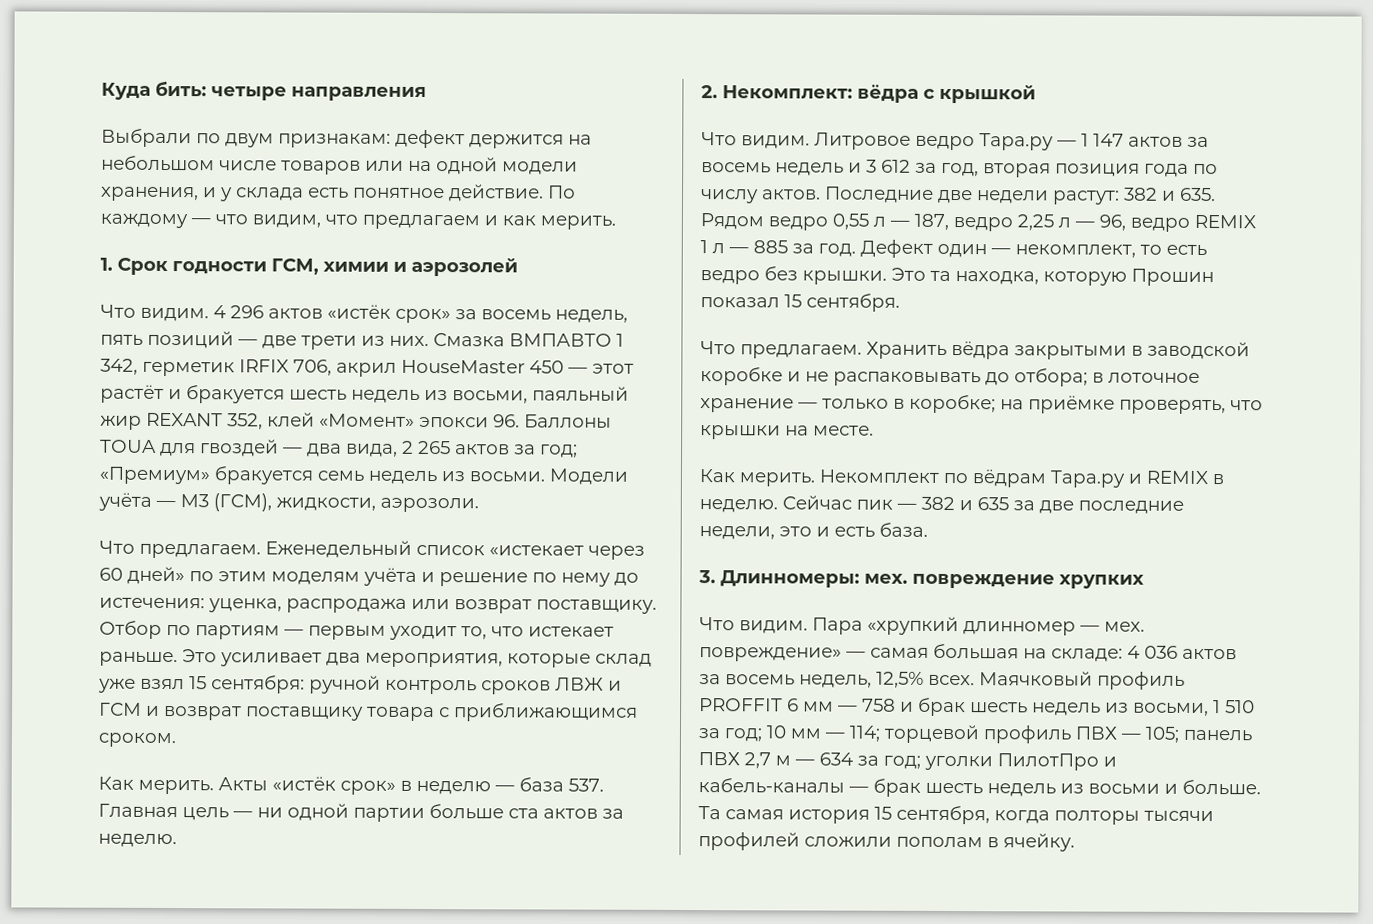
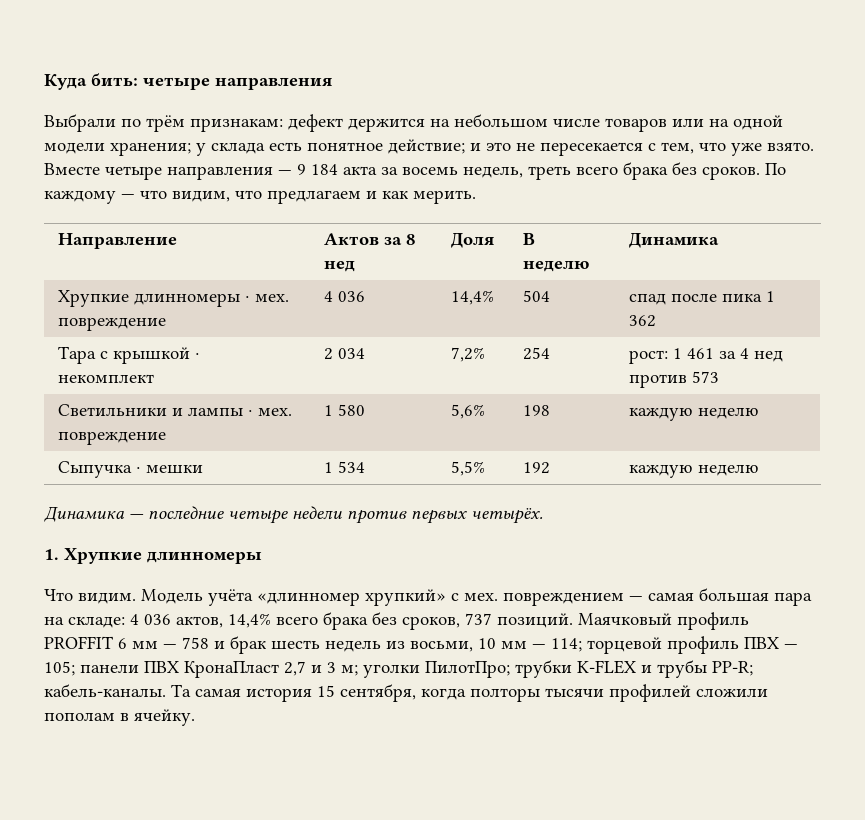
[225,133,274,148] двум -> [146,115,185,132] трём
[100,186,217,202] хранения, и -> [110,142,191,156] хранения;
[449,184,544,202] действие. -> [388,139,814,156] [44,162,760,180] действие; и это не пересекается с тем, что уже взято. Вместе четыре направления — 9 184 акта за восемь недель, треть всего брака без сроков.
[100,257,518,277] [100,304,628,324] [100,330,624,350] [100,358,634,377] [100,384,629,404] [100,412,612,430] [100,439,578,458] [99,466,628,485] [98,492,479,513] [99,540,645,560] [99,566,639,587] [99,597,657,614] [99,620,614,641] [99,649,652,668] [98,675,622,695] [99,702,638,722] [98,732,176,748] [98,776,604,795] [98,803,624,822] [98,833,177,848] [701,84,1036,104] [701,132,1209,151] [701,159,1218,178] [700,186,1216,205] [700,213,1256,232] [700,239,1207,258] [700,266,1214,287] [700,293,900,312] [700,341,1250,360] [700,367,1200,387] [700,394,1263,415] [700,425,874,440] [699,469,1224,488] [699,495,1184,514] [699,522,928,540] [698,570,1144,589] [699,616,1145,636] [699,647,842,662] // 1. Срок годности ГСМ, химии и аэрозолей // Что видим. 4 296 актов «истёк срок» за восемь недель, пять позиций — две трети из них. Смазка ВМПАВТО 1 342, герметик IRFIX 706, акрил HouseMaster 450 — этот растёт и бракуется шесть недель из восьми, паяльный жир REXANT 352, клей «Момент» эпокси 96. Баллоны TOUA для гвоздей — два вида, 2 265 актов за год; «Премиум» бракуется семь недель из восьми. Модели учёта — М3 (ГСМ), жидкости, аэрозоли. // Что предлагаем. Еженедельный список «истекает через 60 дней» по этим моделям учёта и решение по нему до истечения: уценка, распродажа или возврат поставщику. Отбор по партиям — первым уходит то, что истекает раньше. Это усиливает два мероприятия, которые склад уже взял 15 сентября: ручной контроль сроков ЛВЖ и ГСМ и возврат поставщику товара с приближающимся сроком. // Как мерить. Акты «истёк срок» в неделю — база 537. Главная цель — ни одной партии больше ста актов за неделю. // 2. Некомплект: вёдра с крышкой // Что видим. Литровое ведро Тара.ру — 1 147 актов за восемь недель и 3 612 за год, вторая позиция года по числу актов. Последние две недели растут: 382 и 635. Рядом ведро 0,55 л — 187, ведро 2,25 л — 96, ведро REMIX 1 л — 885 за год. Дефект один — некомплект, то есть ведро без крышки. Это та находка, которую Прошин показал 15 сентября. // Что предлагаем. Хранить вёдра закрытыми в заводской коробке и не распаковывать до отбора; в лоточное хранение — только в коробке; на приёмке проверять, что крышки на месте. // Как мерить. Некомплект по вёдрам Тара.ру и REMIX в неделю. Сейчас пик — 382 и 635 за две последние недели, это и есть база. // 3. Длинномеры: мех. повреждение хрупких // Что видим. Пара «хрупкий длинномер — мех. повреждение» -> [58,233,178,249] [324,233,417,245] [324,260,356,272] [451,233,496,248] [523,233,536,245] [523,260,591,272] [629,233,720,248] [58,290,290,307] [58,317,167,331] [324,291,366,302] [451,290,495,305] [523,290,551,302] [629,291,776,305] [629,315,657,327] [58,346,201,364] [58,374,155,383] [324,348,366,360] [451,347,486,362] [523,347,551,360] [629,348,784,364] [629,371,720,388] [58,404,293,416] [58,431,167,445] [324,404,366,416] [451,404,486,419] [523,405,551,416] [629,407,760,421] [58,461,204,478] [324,461,366,473] [451,461,486,476] [523,462,551,474] [629,464,760,478] [44,506,543,524] [44,548,262,564] [44,589,624,606] // Направление | Актов за 8 нед | Доля | В неделю | Динамика // Хрупкие длинномеры · мех. повреждение | 4 036 | 14,4% | 504 | спад после пика 1 362 // Тара с крышкой · некомплект | 2 034 | 7,2% | 254 | рост: 1 461 за 4 нед против 573 // Светильники и лампы · мех. повреждение | 1 580 | 5,6% | 198 | каждую неделю // Сыпучка · мешки | 1 534 | 5,5% | 192 | каждую неделю // Динамика — последние четыре недели против первых четырёх. // 1. Хрупкие длинномеры // Что видим. Модель учёта «длинномер хрупкий» с мех. повреждением
(1019, 651) none -> [774,592,812,606] пара
[1182,648,1237,660] [699,671,975,688] актов за восемь недель, 12,5% всех. -> [176,612,573,630] актов, 14,4% всего брака без сроков, 737 позиций.
[1213,700,1255,714] [698,728,762,742] 1 510 за год; -> (473, 646) none
[1183,729,1252,742] [698,752,1117,771] [698,778,1261,797] панель ПВХ 2,7 м — 634 за год; уголки ПилотПро и кабель-каналы — брак шесть недель из восьми и больше. -> [80,660,753,678] [44,684,166,697] панели ПВХ КронаПласт 2,7 и 3 м; уголки ПилотПро; трубки K-FLEX и трубы PP-R; кабель-каналы.

